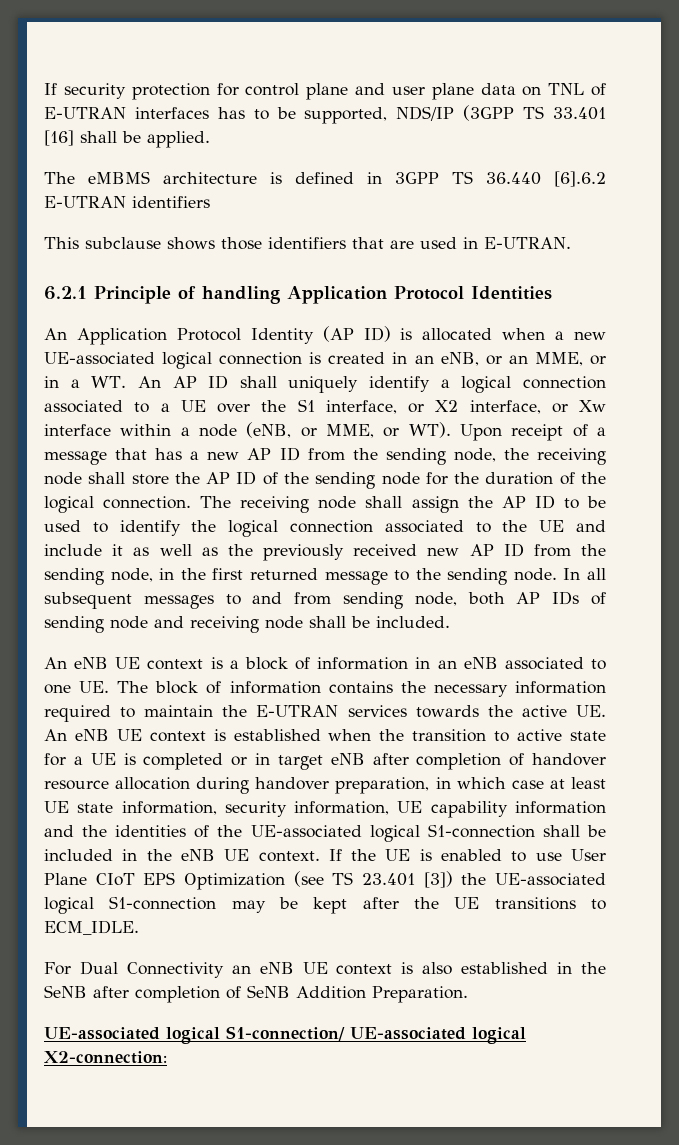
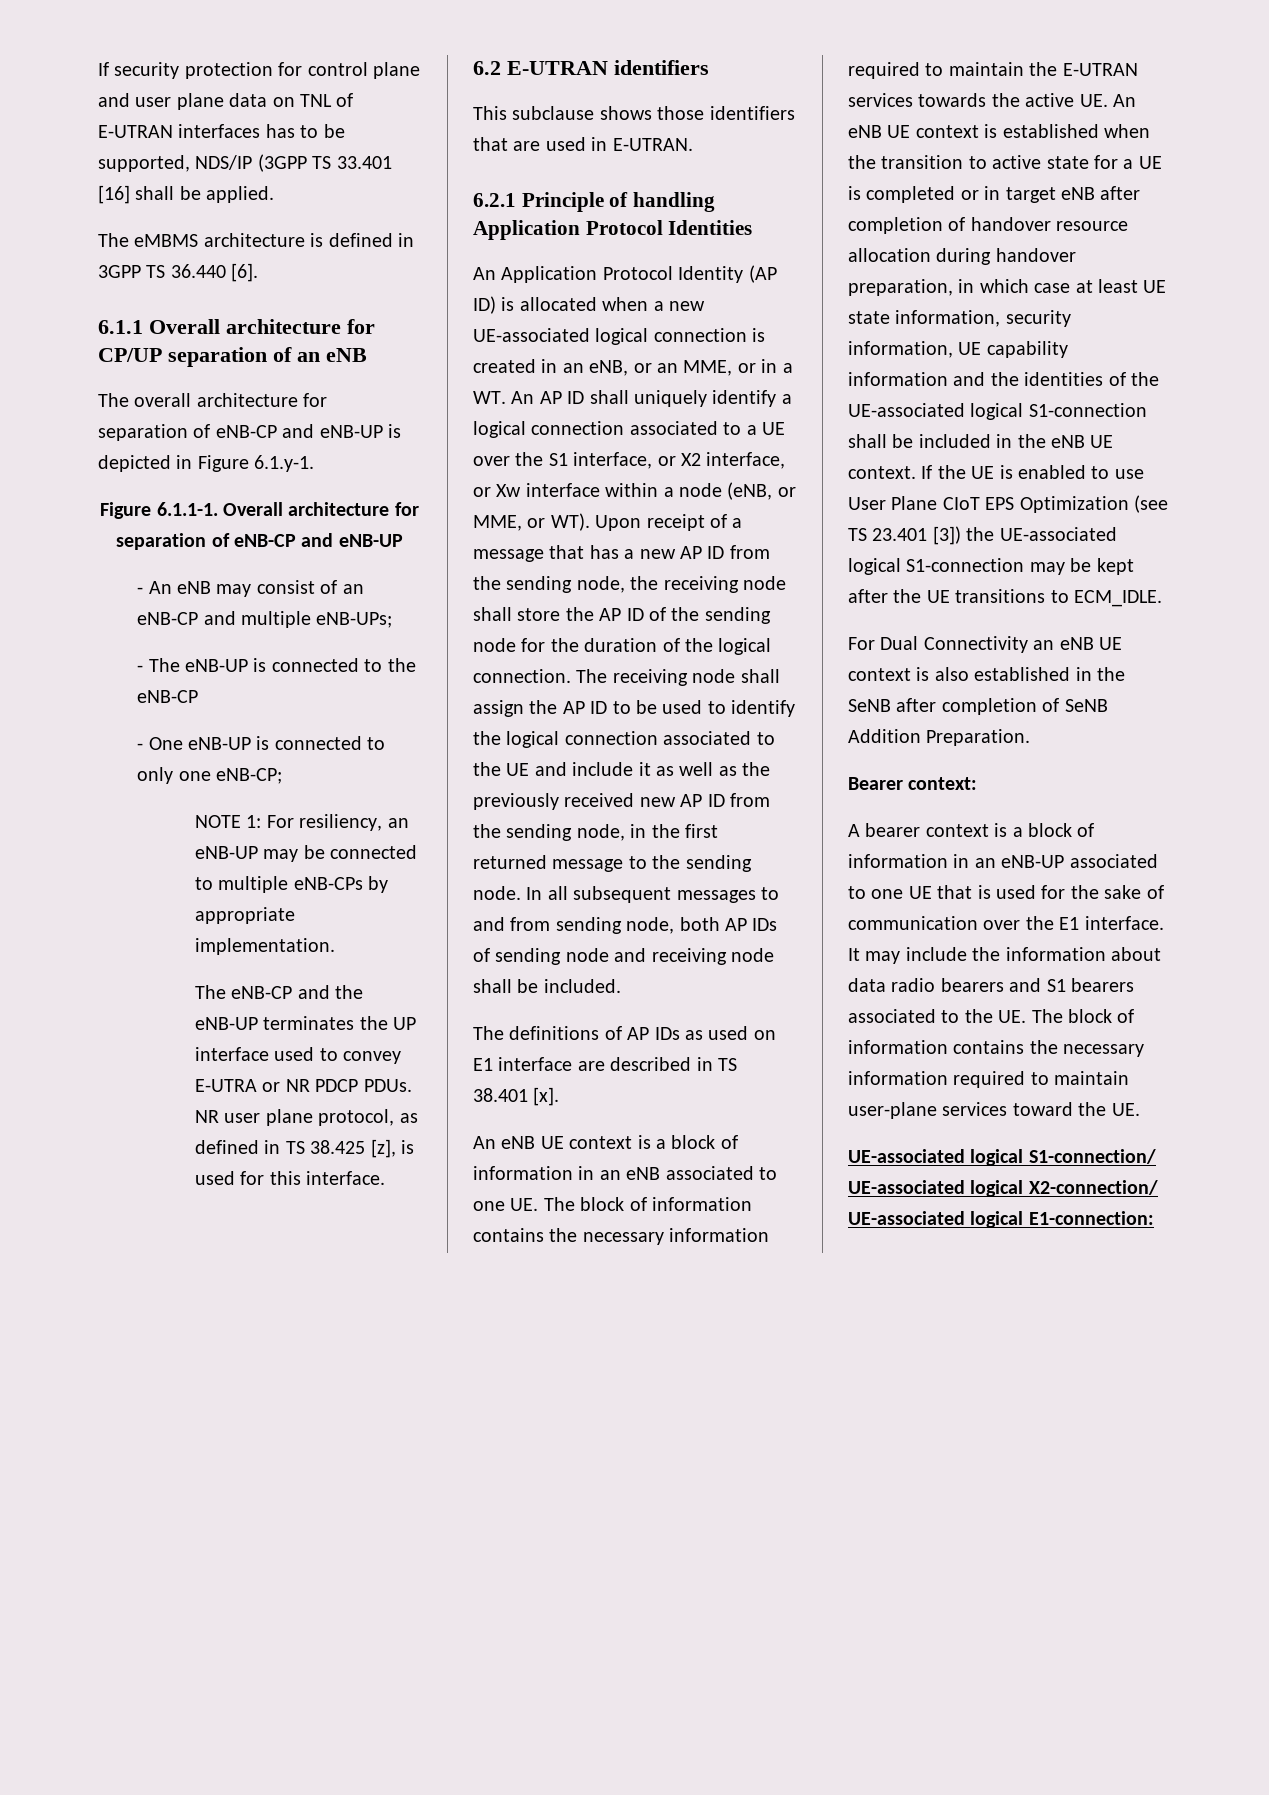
[554,171,606,187] [6].6.2 -> [231,263,259,282] [98,319,375,334] [98,347,367,367] [98,393,328,407] [98,424,401,441] [98,455,315,472] [100,502,419,519] [116,533,403,550] [137,580,364,597] [137,611,393,628] [137,658,416,672] [137,690,199,703] [137,736,386,750] [137,767,282,784] [194,814,409,831] [194,845,418,862] [194,876,389,893] [194,907,295,924] [194,938,335,955] [194,985,364,999] [194,1016,417,1030] [194,1047,402,1064] [194,1079,412,1092] [194,1109,418,1126] [194,1139,414,1158] [194,1171,386,1185] [473,61,501,75] [6]. // 6.1.1 Overall architecture for CP/UP separation of an eNB // The overall architecture for separation of eNB-CP and eNB-UP is depicted in Figure 6.1.y-1. // Figure 6.1.1-1. Overall architecture for separation of eNB-CP and eNB-UP // - An eNB may consist of an eNB-CP and multiple eNB-UPs; // - The eNB-UP is connected to the eNB-CP // - One eNB-UP is connected to only one eNB-CP; // NOTE 1: For resiliency, an eNB-UP may be connected to multiple eNB-CPs by appropriate implementation. // The eNB-CP and the eNB-UP terminates the UP interface used to convey E-UTRA or NR PDCP PDUs. NR user plane protocol, as defined in TS 38.425 [z], is used for this interface. // 6.2
(450, 622) none -> [473,1026,776,1040] [473,1057,737,1071] [473,1087,560,1106] // The definitions of AP IDs as used on E1 interface are described in TS 38.401 [x].
(468, 994) none -> [848,777,978,790] [848,823,1095,837] [848,854,1158,868] [848,885,1164,899] [848,916,1164,930] [848,947,1161,964] [848,978,1134,992] [848,1009,1135,1023] [848,1040,1145,1057] [848,1071,1130,1088] [848,1102,1140,1119] // Bearer context: // A bearer context is a block of information in an eNB-UP associated to one UE that is used for the sake of communication over the E1 interface. It may include the information about data radio bearers and S1 bearers associated to the UE. The block of information contains the necessary information required to maintain user-plane services toward the UE.
[44,1051,167,1064] X2-connection: -> [1028,1180,1158,1195] [848,1211,1154,1228] X2-connection/ UE-associated logical E1-connection:

